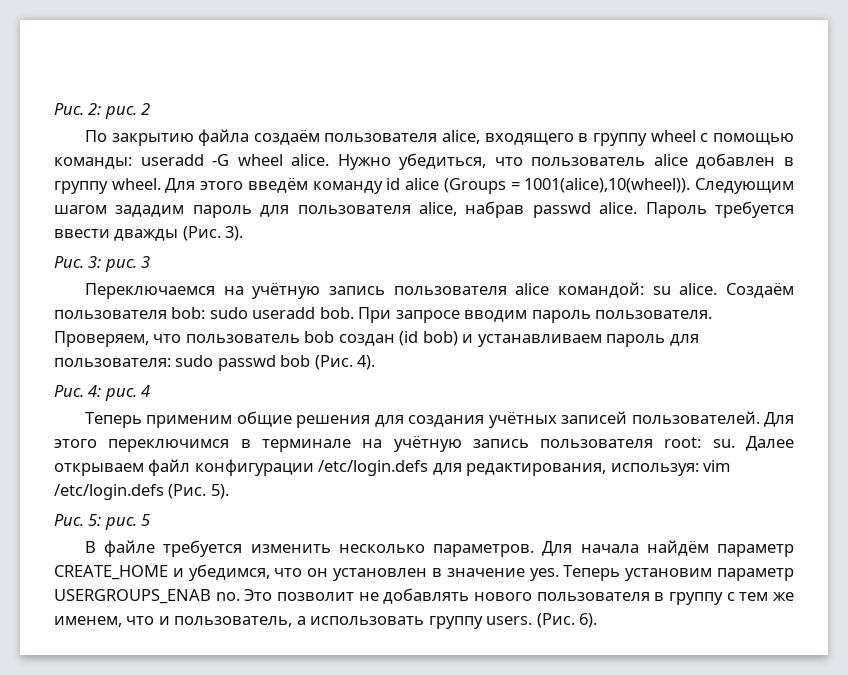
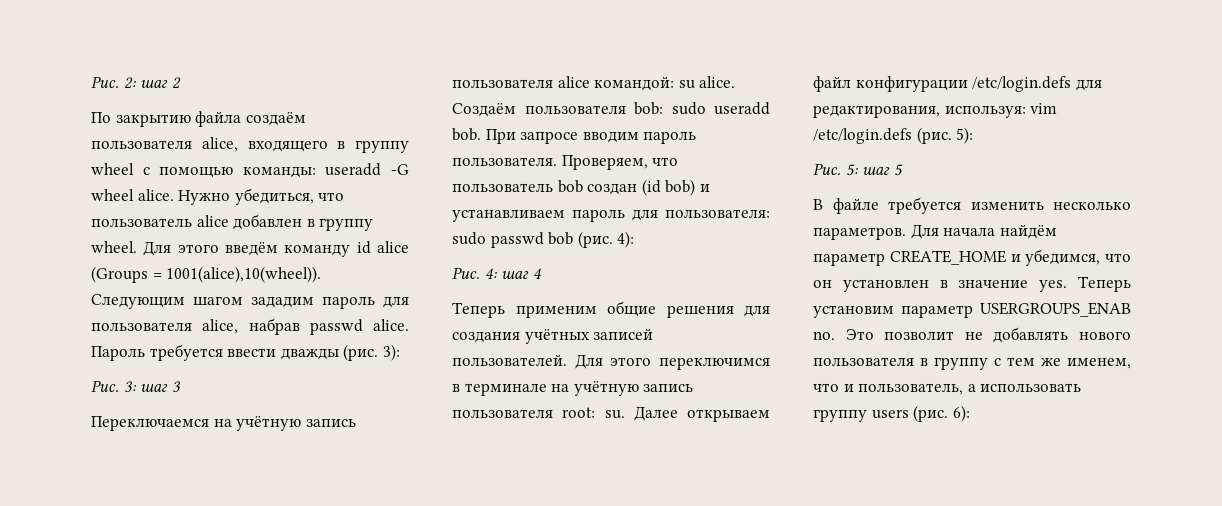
[104,106,137,119] рис. -> [140,80,169,88] шаг
[182,226,244,241] (Рис. 3). -> [343,344,400,361] (рис. 3):
[104,259,137,272] рис. -> [140,384,169,392] шаг
[314,355,376,370] (Рис. 4). -> [577,231,635,248] (рис. 4):
[104,388,137,401] рис. -> [501,271,530,279] шаг
[168,484,229,499] (Рис. 5). -> [916,127,974,144] (рис. 5):
[104,517,137,530] рис. -> [862,167,891,175] шаг
[486,613,598,628] users. (Рис. 6). -> [871,405,970,422] users (рис. 6):

